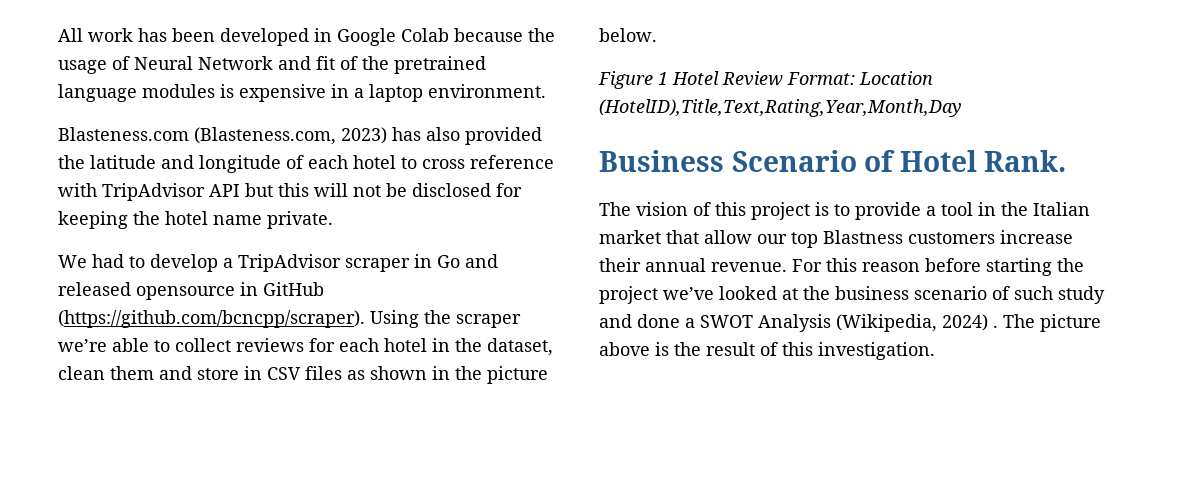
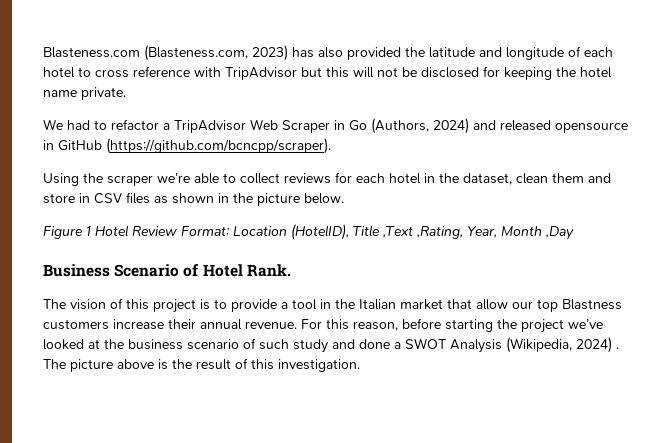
[58,28,555,46] [58,56,486,74] [58,84,546,102] All work has been developed in Google Colab because the usage of Neural Network and fit of the pretrained language modules is expensive in a laptop environment. // -> (43, 52) none
[209,184,240,197] API -> (297, 73) none
[150,254,218,272] develop -> [111,119,159,130] refactor
[345,254,460,272] scraper in Go -> [250,118,469,134] Web Scraper in Go (Authors, 2024)
(365, 319) none -> (331, 146) //
[599,99,962,117] (HotelID),Title,Text,Rating,Year,Month,Day -> [291,224,574,240] (HotelID), Title ,Text ,Rating, Year, Month ,Day
[862,262,920,272] reason -> [353,321,398,331] reason,

